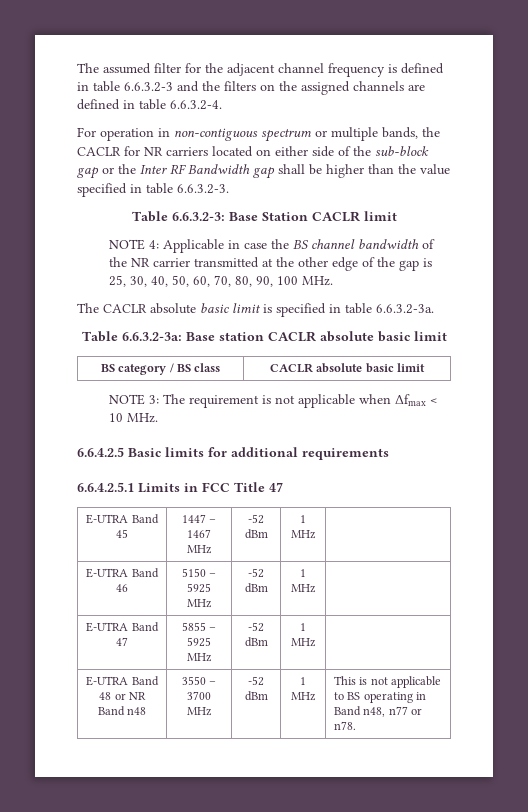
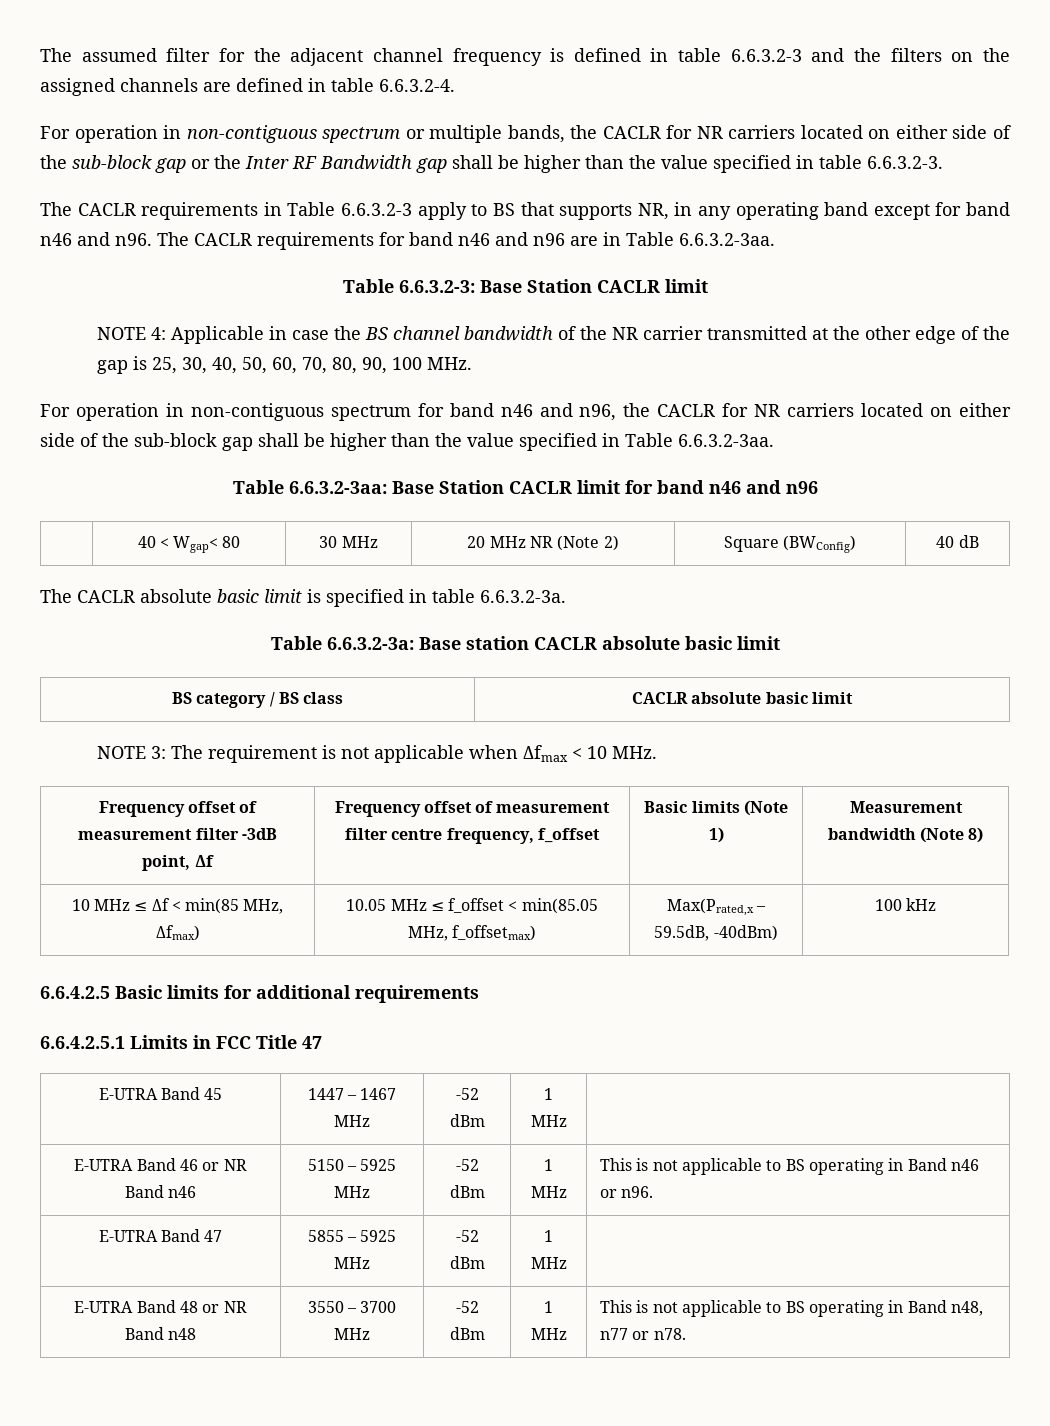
(229, 189) none -> [40,202,1010,220] [40,232,775,250] // The CACLR requirements in Table 6.6.3.2-3 apply to BS that supports NR, in any operating band except for band n46 and n96. The CACLR requirements for band n46 and n96 are in Table 6.6.3.2-3aa.
(334, 281) none -> [40,403,1012,421] [40,433,774,451] [232,480,818,494] [137,536,241,553] [319,536,378,548] [467,535,619,551] [723,535,857,553] [936,535,979,548] // For operation in non-contiguous spectrum for band n46 and n96, the CACLR for NR carriers located on either side of the sub-block gap shall be higher than the value specified in Table 6.6.3.2-3aa. // Table 6.6.3.2-3aa: Base Station CACLR limit for band n46 and n96 // | 40 < Wgap< 80 | 30 MHz | 20 MHz NR (Note 2) | Square (BWConfig) | 40 dB
(159, 418) none -> [98,801,258,817] [78,828,277,840] [142,855,214,871] [334,801,611,817] [345,828,600,844] [644,800,788,816] [708,827,724,843] [849,801,963,813] [827,827,984,843] [71,898,284,914] [155,925,200,941] [346,898,598,914] [407,925,537,941] [666,898,767,916] [654,925,778,941] [874,898,937,911] // Frequency offset of measurement filter -3dB point, Δf | Frequency offset of measurement filter centre frequency, f_offset | Basic limits (Note 1) | Measurement bandwidth (Note 8) // 10 MHz ≤ Δf < min(85 MHz, Δfmax) | 10.05 MHz ≤ f_offset < min(85.05 MHz, f_offsetmax) | Max(Prated,x – 59.5dB, -40dBm) | 100 kHz
(128, 588) none -> [202,1159,247,1171] [124,1185,197,1198] or NR Band n46
(316, 588) none -> [600,1158,979,1175] [600,1186,654,1198] This is not applicable to BS operating in Band n46 or n96.

